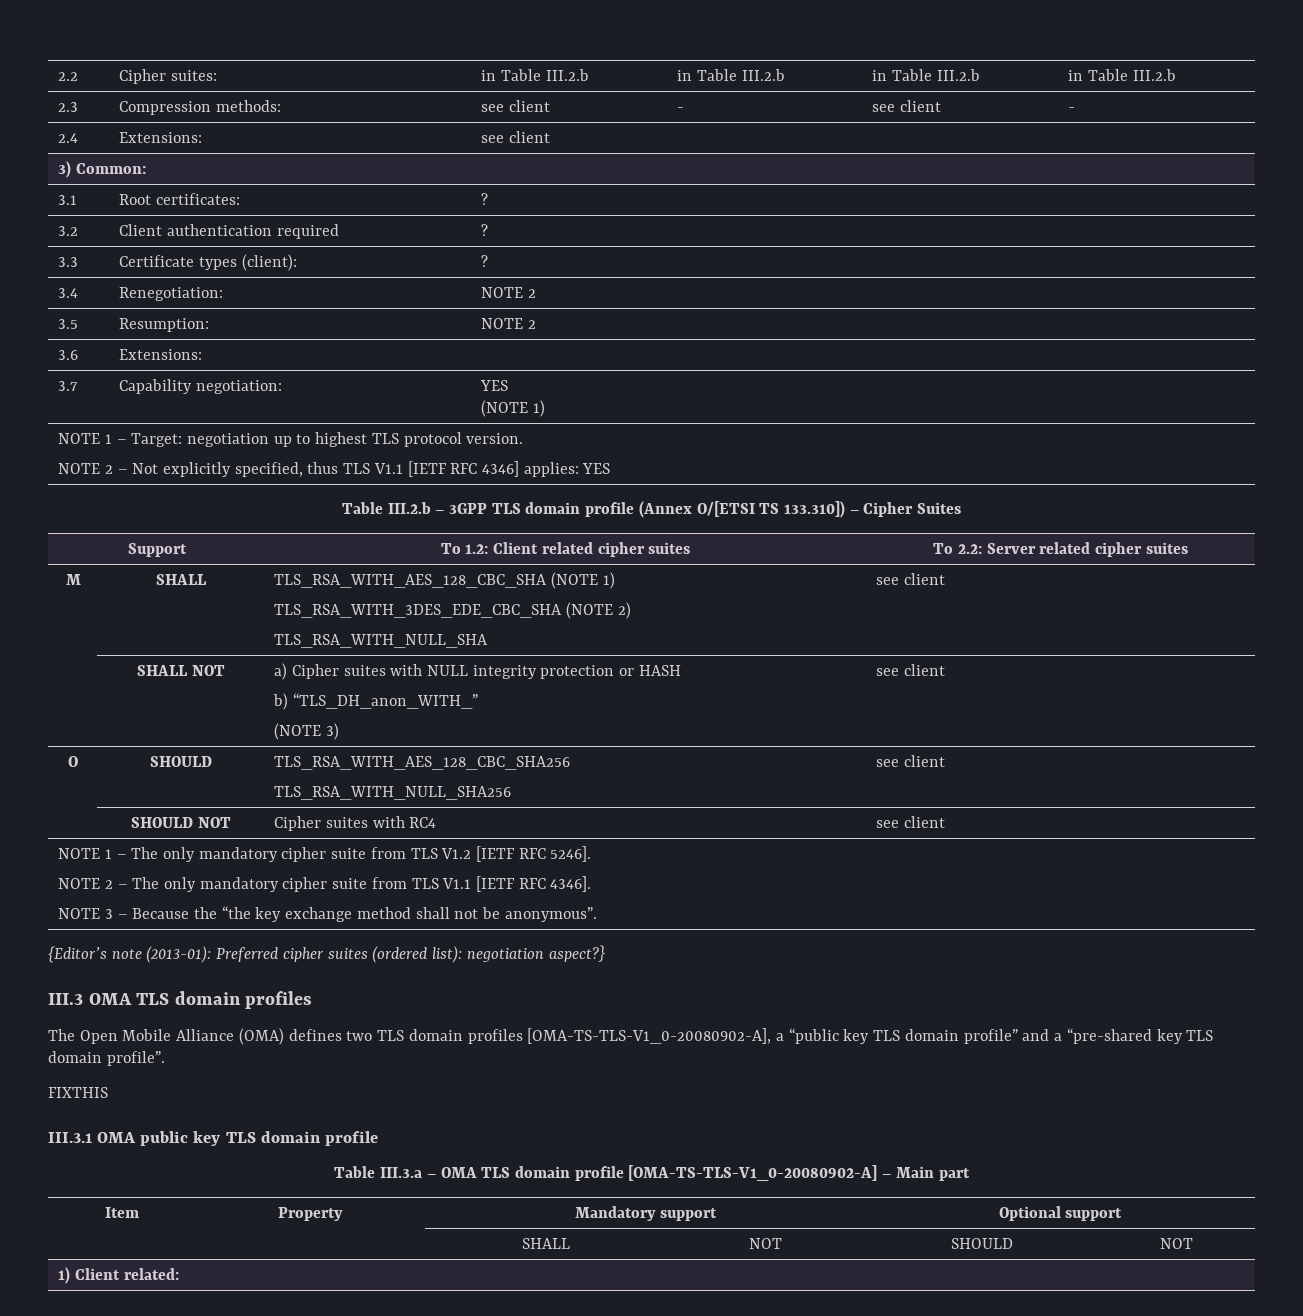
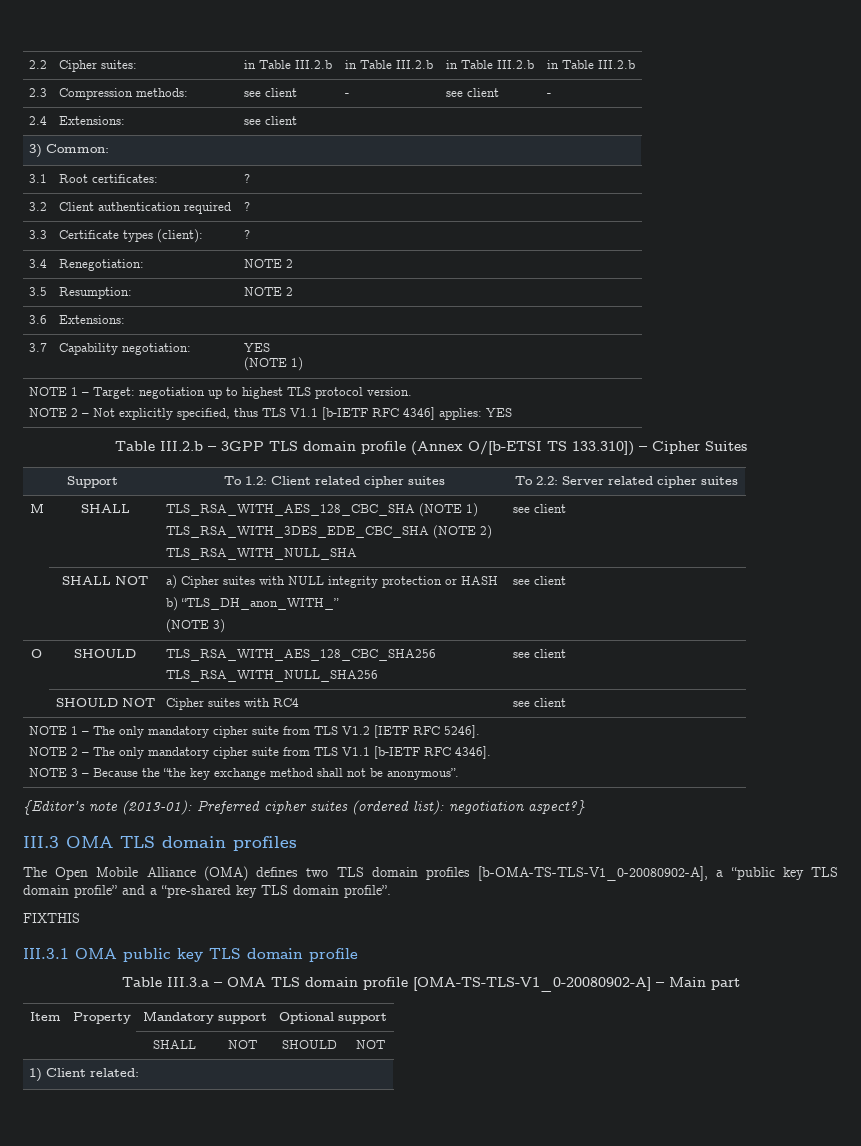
[407,461,447,477] [IETF -> [321,407,368,420] [b-IETF
[696,501,755,517] O/[ETSI -> [467,441,542,455] O/[b-ETSI
[476,876,516,892] [IETF -> [373,746,420,759] [b-IETF
[527,1028,772,1044] [OMA-TS-TLS-V1_0-20080902-A], -> [478,866,709,881] [b-OMA-TS-TLS-V1_0-20080902-A],

